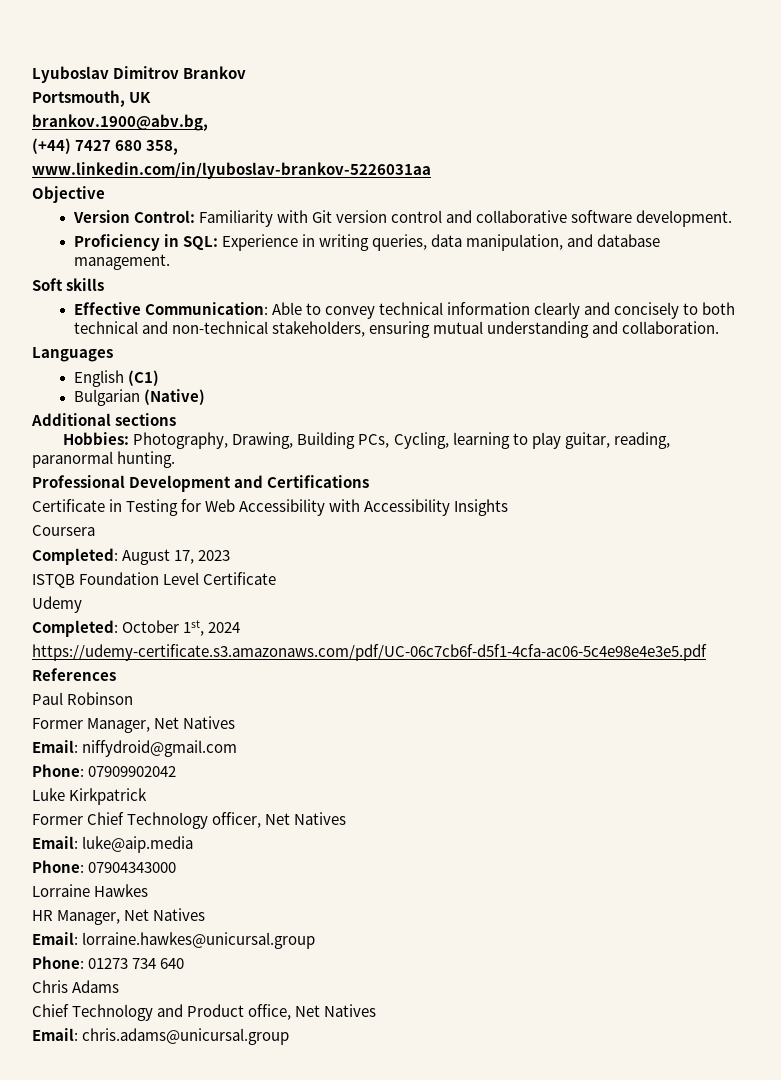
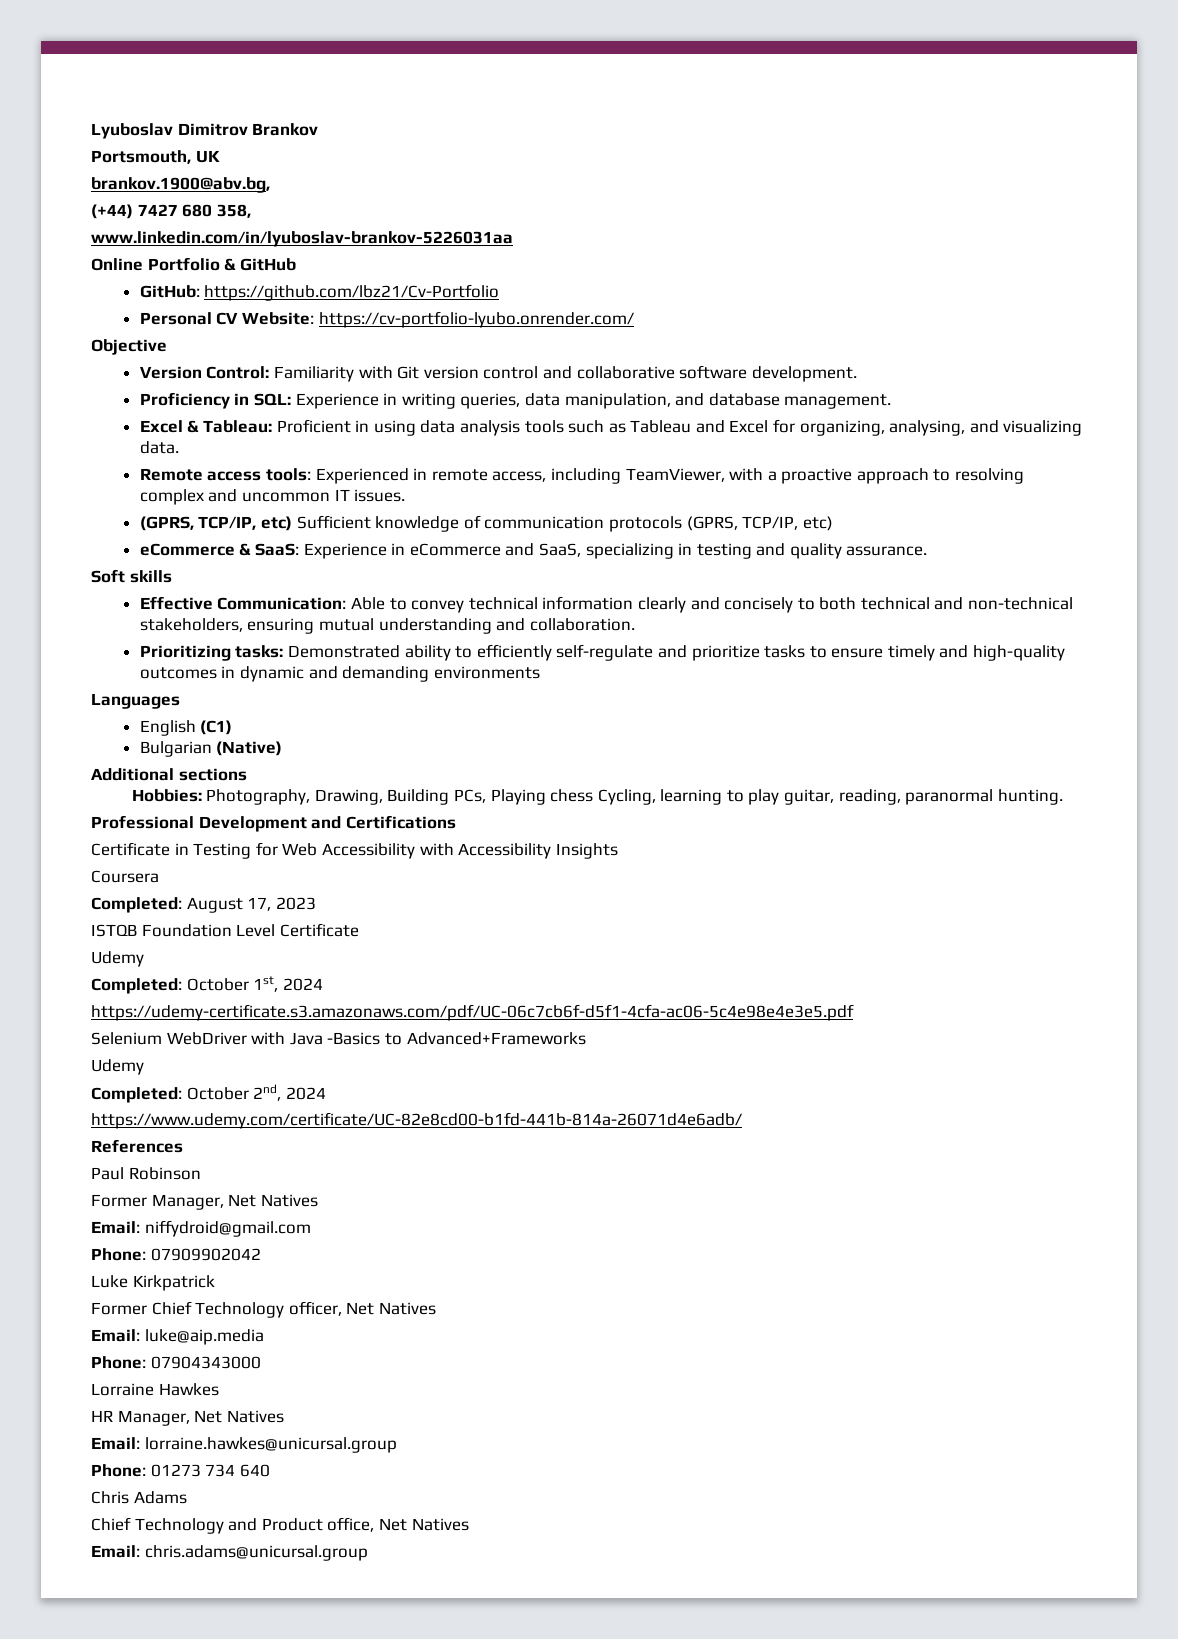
(431, 170) none -> [91,257,296,271] [139,284,500,301] [139,311,634,328] // Online Portfolio & GitHub // GitHub: https://github.com/lbz21/Cv-Portfolio // Personal CV Website: https://cv-portfolio-lyubo.onrender.com/
(170, 262) none -> [139,419,1083,436] [139,441,179,454] [139,468,1025,484] [139,489,406,505] [139,515,833,532] [139,543,928,559] // Excel & Tableau: Proficient in using data analysis tools such as Tableau and Excel for organizing, analysing, and visualizing data. // Remote access tools: Experienced in remote access, including TeamViewer, with a proactive approach to resolving complex and uncommon IT issues. // (GPRS, TCP/IP, etc) Sufficient knowledge of communication protocols (GPRS, TCP/IP, etc) // eCommerce & SaaS: Experience in eCommerce and SaaS, specializing in testing and quality assurance.
(720, 327) none -> [139,644,1066,661] [139,666,540,682] // Prioritizing tasks: Demonstrated ability to efficiently self-regulate and prioritize tasks to ensure timely and high-quality outcomes in dynamic and demanding environments
(390, 441) none -> [490,789,594,805] Playing chess
(707, 652) none -> [91,1032,586,1045] [91,1059,144,1075] [91,1084,326,1103] [91,1112,742,1129] // Selenium WebDriver with Java -Basics to Advanced+Frameworks // Udemy // Completed: October 2nd, 2024 // https://www.udemy.com/certificate/UC-82e8cd00-b1fd-441b-814a-26071d4e6adb/

